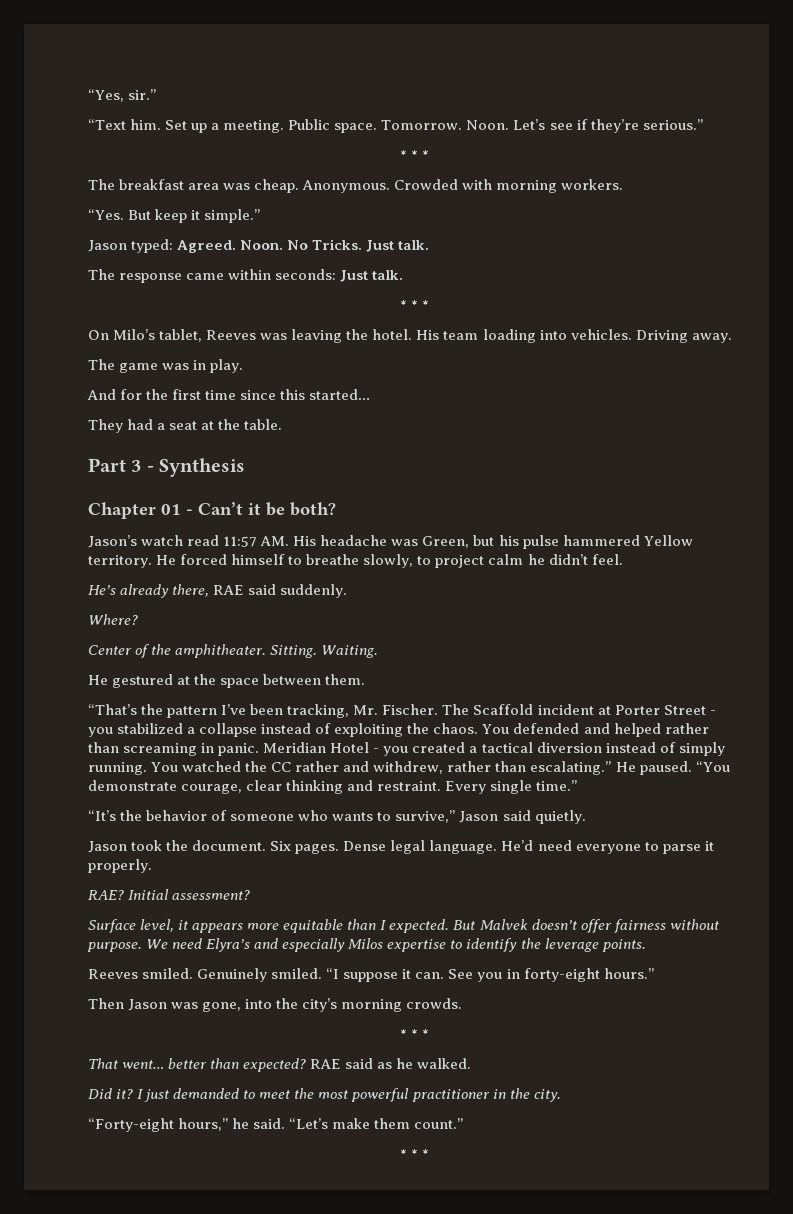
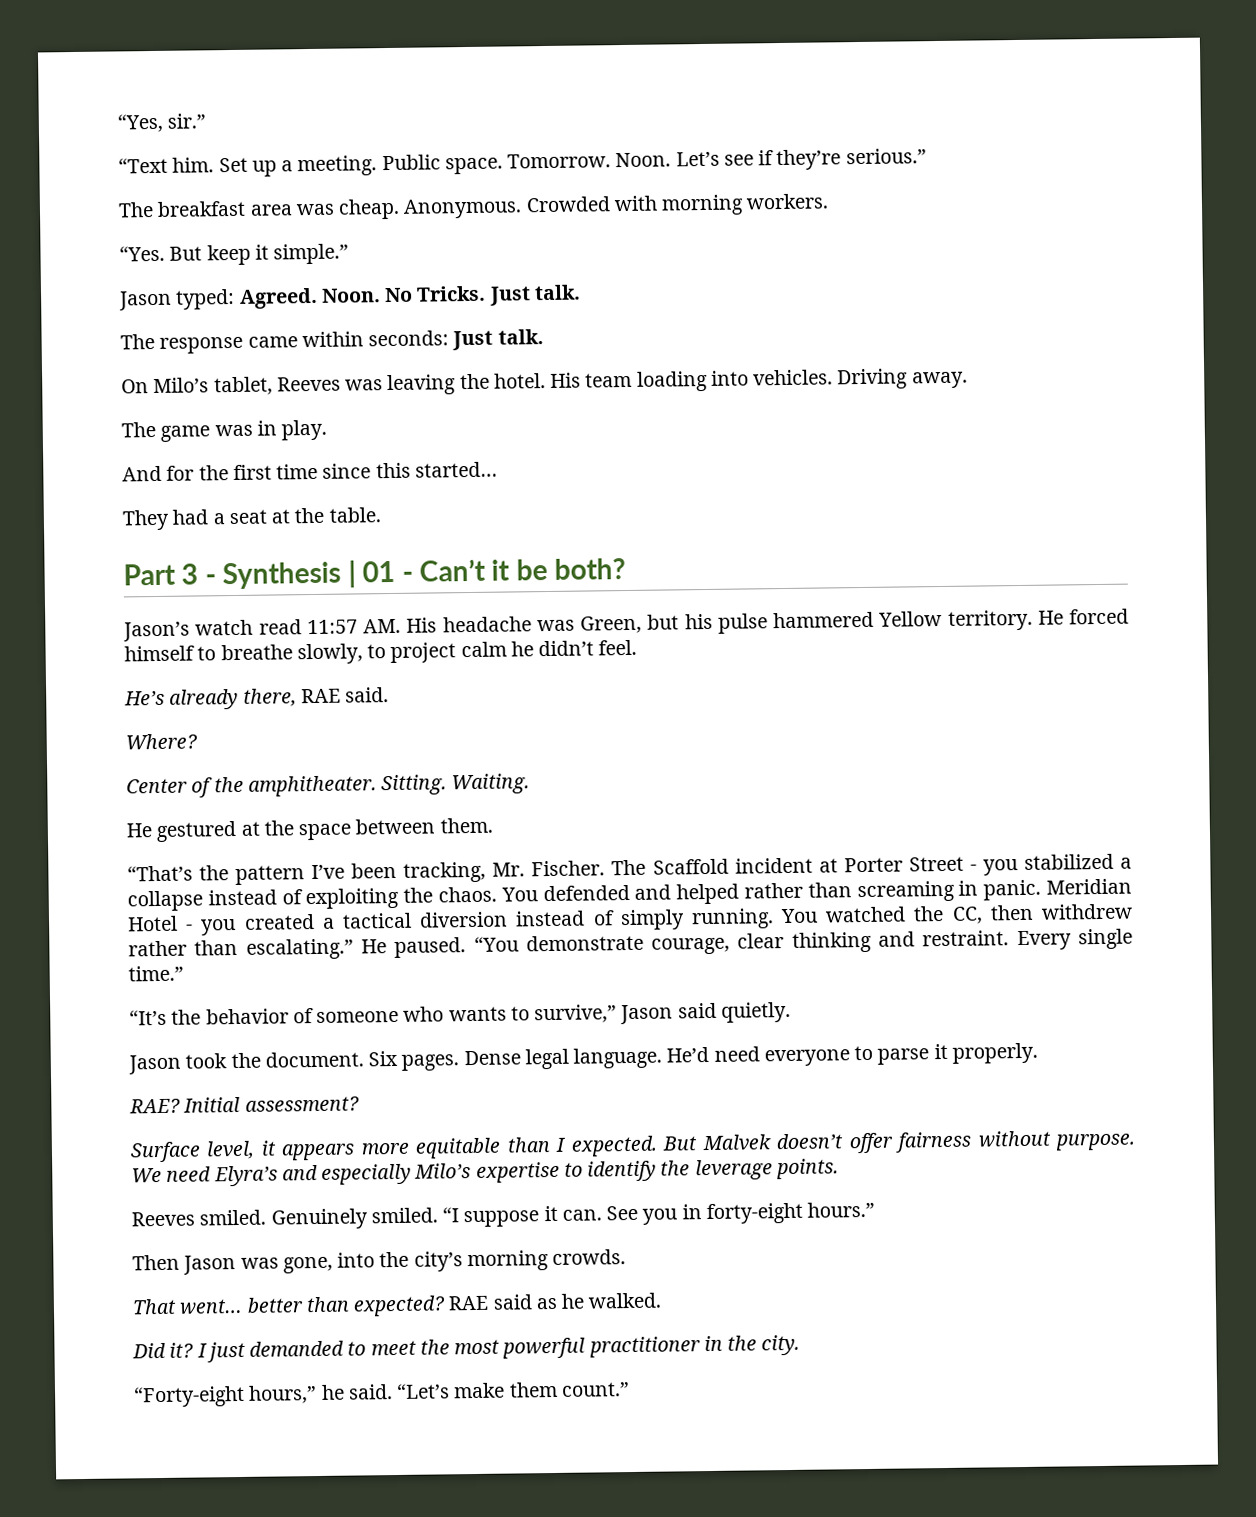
[399,150,430,160] // * * * -> (927, 156) none
[399,300,430,310] // * * * -> (544, 337) none
[88,502,156,519] // Chapter -> [347,560,356,588] |
[248,584,348,598] said suddenly. -> [345,687,390,703] said.
[271,761,444,774] CC rather and withdrew, -> [951,903,1133,924] CC, then withdrew
[348,938,384,949] Milos -> [414,1163,472,1179] Milo’s
[399,1029,430,1039] // * * * -> (627, 1257) none
[399,1149,430,1159] // * * * -> (630, 1389) none

